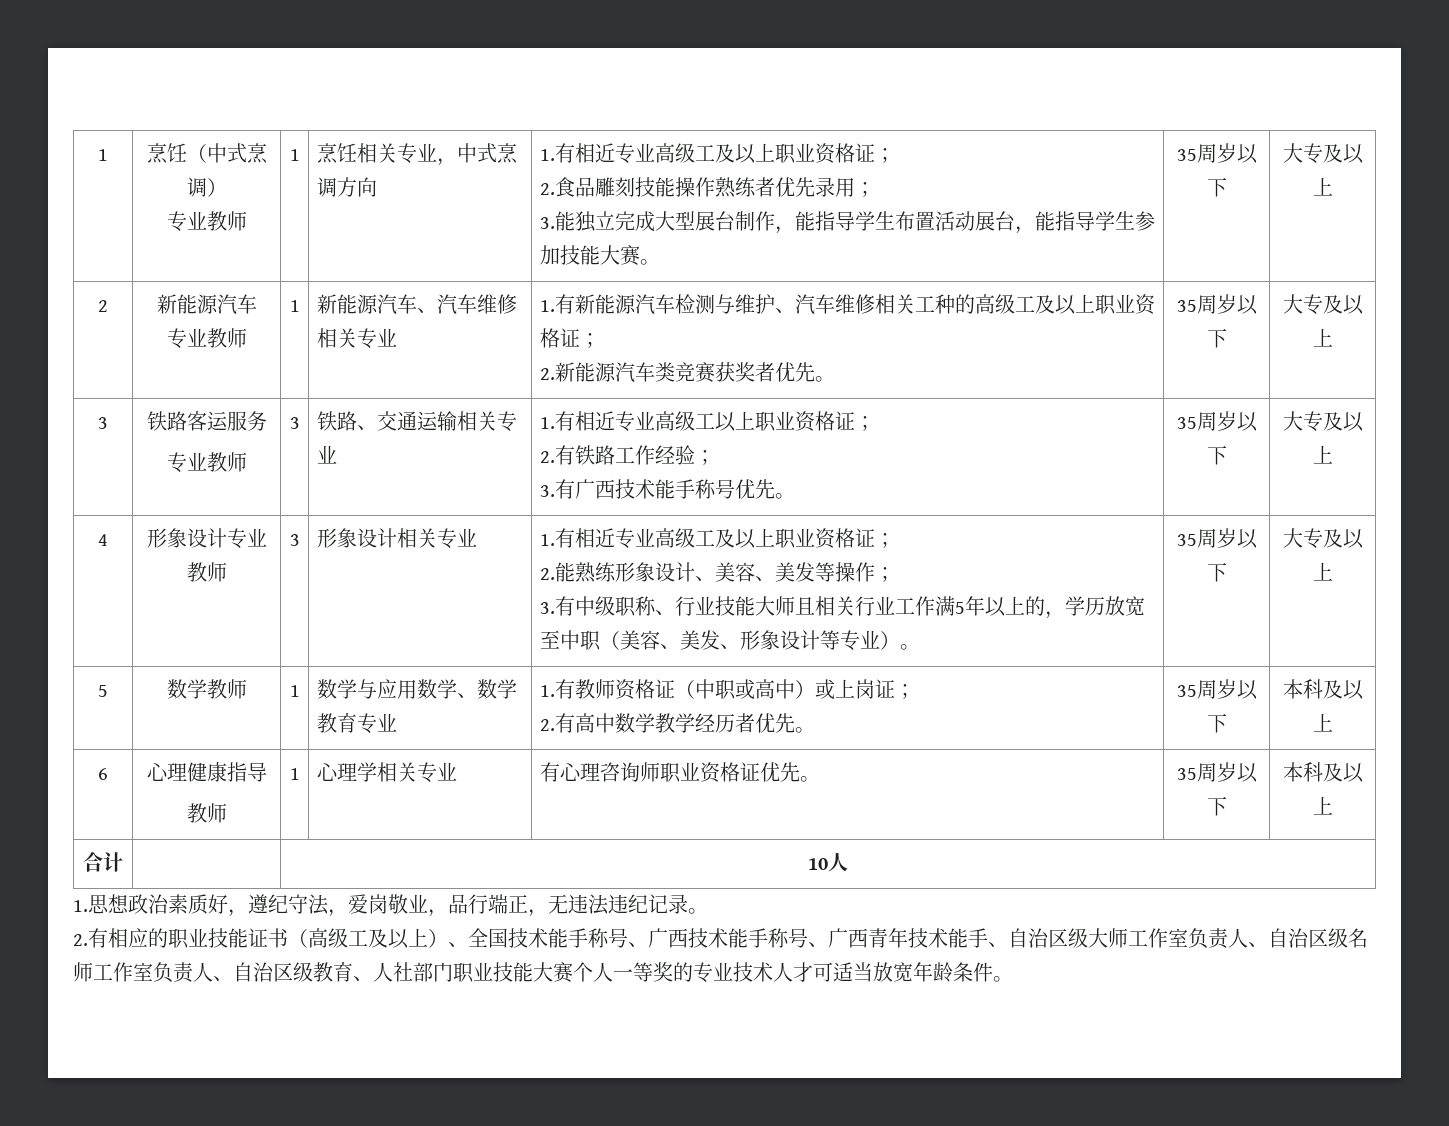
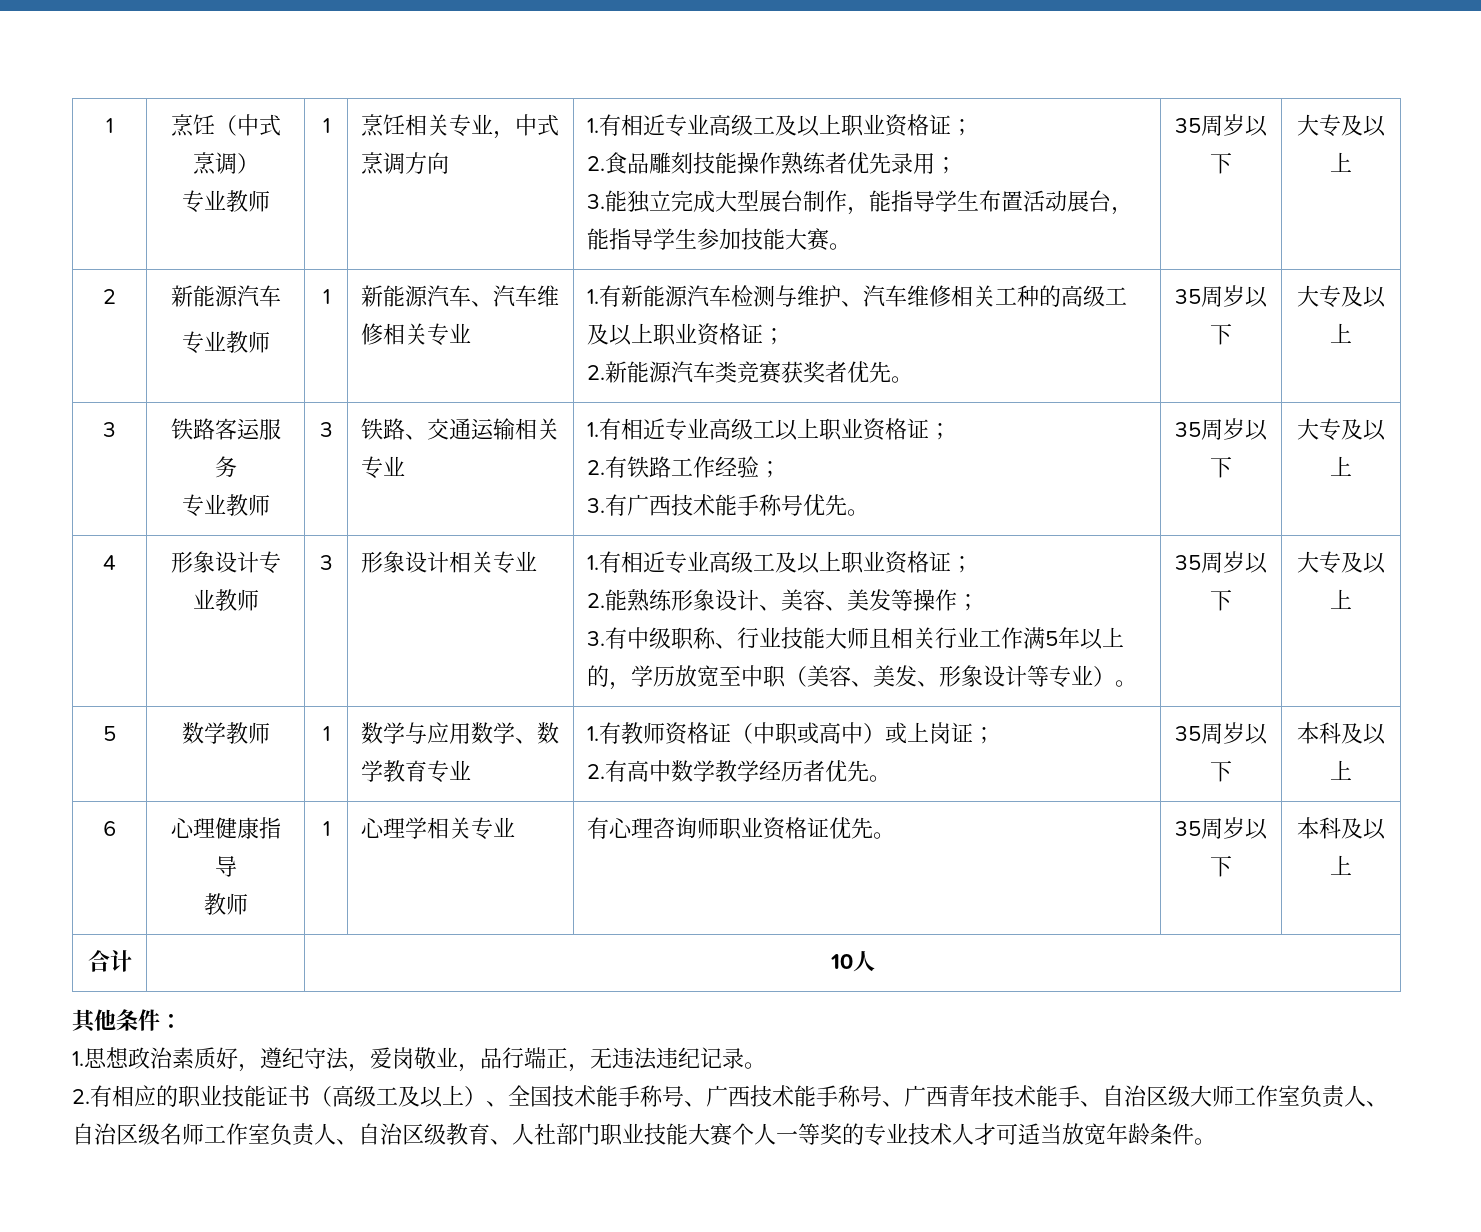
(848, 862) none -> [72,1009,182,1033] // 其他条件：

